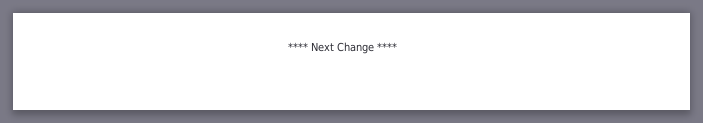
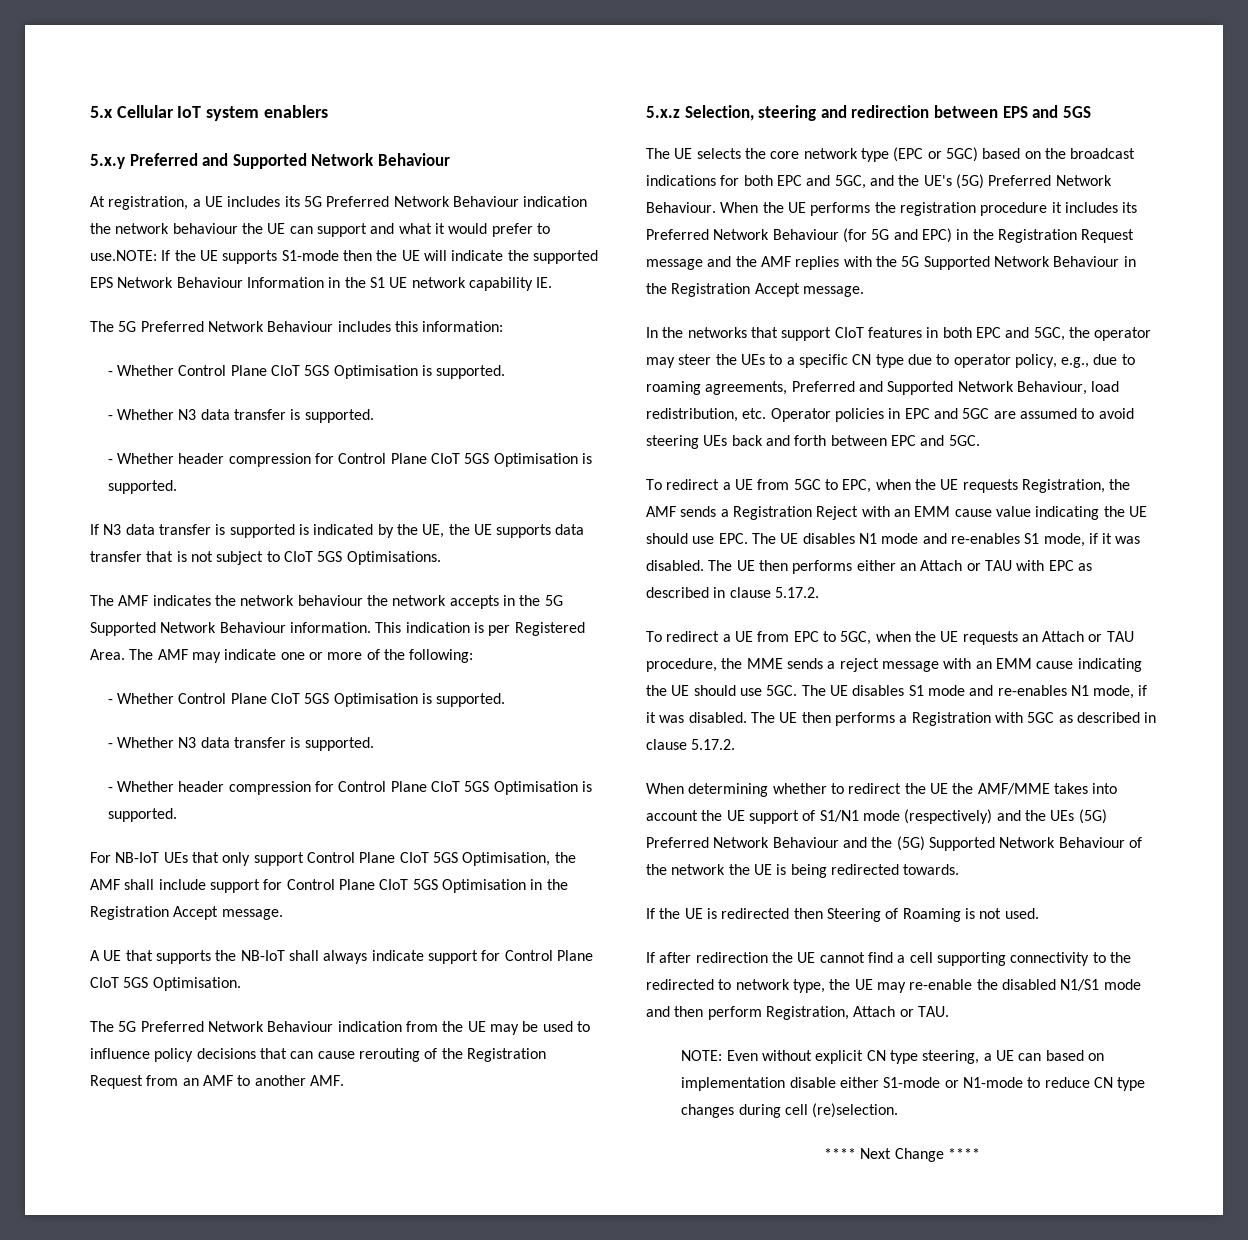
(287, 46) none -> [90,105,328,121] [90,153,450,169] [90,196,588,210] [90,223,550,237] [90,250,598,264] [90,277,553,291] [90,321,504,332] [107,365,506,379] [107,409,374,423] [107,453,592,467] [107,480,177,494] [90,524,585,538] [90,551,441,565] [90,595,563,609] [90,622,585,636] [90,649,474,663] [107,693,506,707] [107,737,374,751] [107,781,592,795] [107,808,177,822] [90,852,576,866] [90,879,568,893] [90,906,283,920] [90,950,593,964] [90,977,241,991] [90,1021,590,1035] [90,1048,546,1062] [90,1075,344,1089] [646,105,1091,121] [646,147,1136,162] [646,174,1112,189] [646,202,1138,216] [646,228,1135,243] [646,256,1136,270] [646,283,864,297] [646,327,1152,341] [646,354,1135,368] [646,381,1120,395] [646,408,1134,422] [646,435,980,449] [646,479,1131,493] [646,506,1147,520] [646,533,1141,547] [646,560,1092,574] [646,587,819,598] [646,631,1134,645] [646,658,1142,672] [646,685,1148,699] [646,712,1157,726] [646,739,736,750] [646,783,1118,797] [646,809,1107,824] [646,836,1142,851] [646,864,960,878] [646,908,1039,922] [646,952,1131,966] [646,979,1141,993] [646,1006,949,1020] [681,1050,1104,1064] [681,1077,1146,1091] [681,1103,899,1118] 5.x Cellular IoT system enablers // 5.x.y Preferred and Supported Network Behaviour // At registration, a UE includes its 5G Preferred Network Behaviour indication the network behaviour the UE can support and what it would prefer to use.NOTE: If the UE supports S1-mode then the UE will indicate the supported EPS Network Behaviour Information in the S1 UE network capability IE. // The 5G Preferred Network Behaviour includes this information: // - Whether Control Plane CIoT 5GS Optimisation is supported. // - Whether N3 data transfer is supported. // - Whether header compression for Control Plane CIoT 5GS Optimisation is supported. // If N3 data transfer is supported is indicated by the UE, the UE supports data transfer that is not subject to CIoT 5GS Optimisations. // The AMF indicates the network behaviour the network accepts in the 5G Supported Network Behaviour information. This indication is per Registered Area. The AMF may indicate one or more of the following: // - Whether Control Plane CIoT 5GS Optimisation is supported. // - Whether N3 data transfer is supported. // - Whether header compression for Control Plane CIoT 5GS Optimisation is supported. // For NB-IoT UEs that only support Control Plane CIoT 5GS Optimisation, the AMF shall include support for Control Plane CIoT 5GS Optimisation in the Registration Accept message. // A UE that supports the NB-IoT shall always indicate support for Control Plane CIoT 5GS Optimisation. // The 5G Preferred Network Behaviour indication from the UE may be used to influence policy decisions that can cause rerouting of the Registration Request from an AMF to another AMF. // 5.x.z Selection, steering and redirection between EPS and 5GS // The UE selects the core network type (EPC or 5GC) based on the broadcast indications for both EPC and 5GC, and the UE's (5G) Preferred Network Behaviour. When the UE performs the registration procedure it includes its Preferred Network Behaviour (for 5G and EPC) in the Registration Request message and the AMF replies with the 5G Supported Network Behaviour in the Registration Accept message. // In the networks that support CIoT features in both EPC and 5GC, the operator may steer the UEs to a specific CN type due to operator policy, e.g., due to roaming agreements, Preferred and Supported Network Behaviour, load redistribution, etc. Operator policies in EPC and 5GC are assumed to avoid steering UEs back and forth between EPC and 5GC. // To redirect a UE from 5GC to EPC, when the UE requests Registration, the AMF sends a Registration Reject with an EMM cause value indicating the UE should use EPC. The UE disables N1 mode and re-enables S1 mode, if it was disabled. The UE then performs either an Attach or TAU with EPC as described in clause 5.17.2. // To redirect a UE from EPC to 5GC, when the UE requests an Attach or TAU procedure, the MME sends a reject message with an EMM cause indicating the UE should use 5GC. The UE disables S1 mode and re-enables N1 mode, if it was disabled. The UE then performs a Registration with 5GC as described in clause 5.17.2. // When determining whether to redirect the UE the AMF/MME takes into account the UE support of S1/N1 mode (respectively) and the UEs (5G) Preferred Network Behaviour and the (5G) Supported Network Behaviour of the network the UE is being redirected towards. // If the UE is redirected then Steering of Roaming is not used. // If after redirection the UE cannot find a cell supporting connectivity to the redirected to network type, the UE may re-enable the disabled N1/S1 mode and then perform Registration, Attach or TAU. // NOTE: Even without explicit CN type steering, a UE can based on implementation disable either S1-mode or N1-mode to reduce CN type changes during cell (re)selection. //

